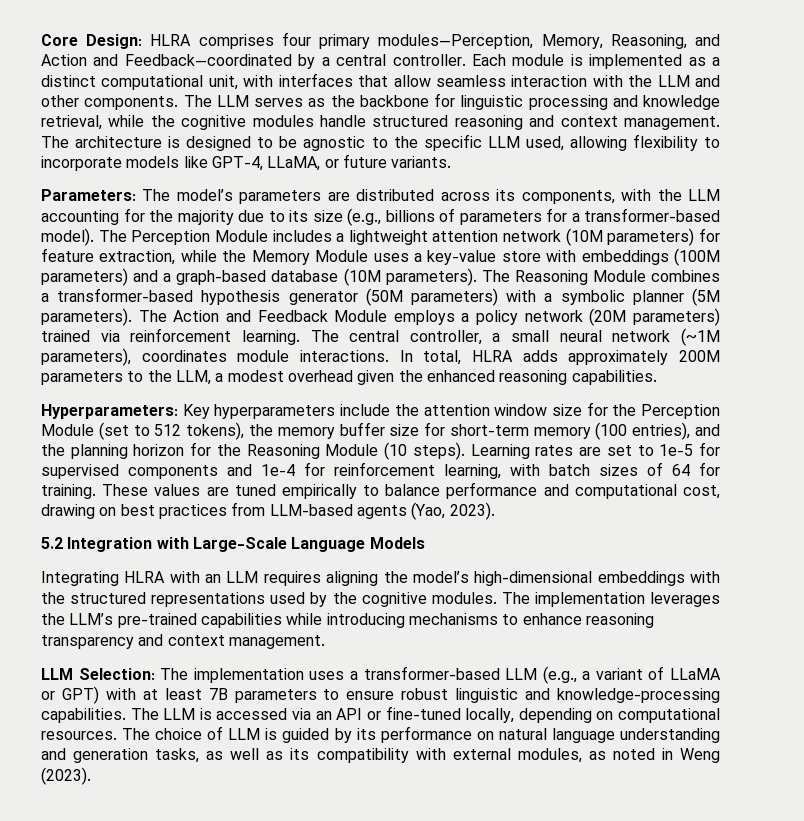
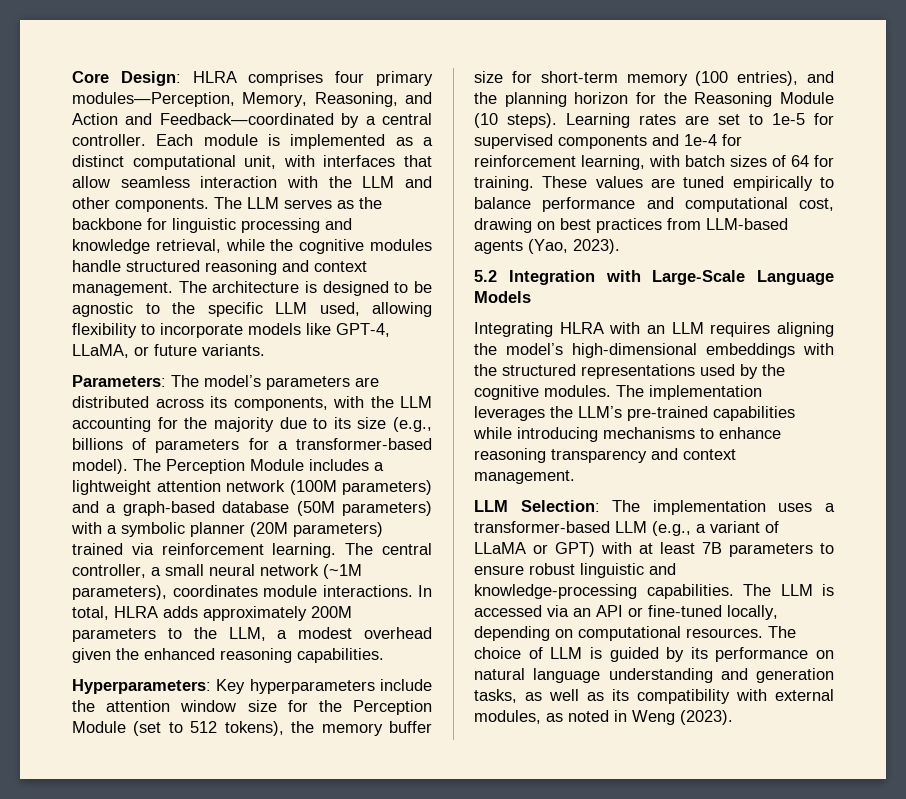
[565,228,720,246] [41,248,669,265] (10M parameters) for feature extraction, while the Memory Module uses a key-value store with embeddings -> (285, 486) none
[343,268,721,286] [41,288,358,305] (10M parameters). The Reasoning Module combines a transformer-based hypothesis generator -> (290, 507) none
[692,288,721,306] [41,308,583,326] (5M parameters). The Action and Feedback Module employs a policy network -> (245, 529) none

